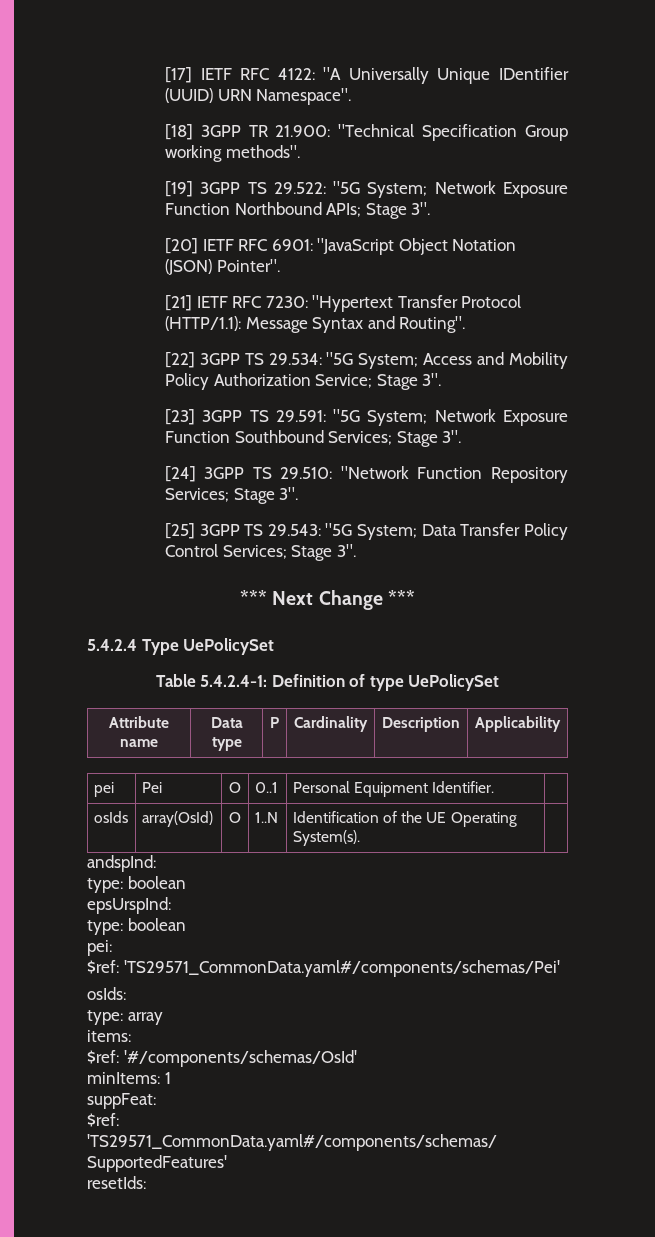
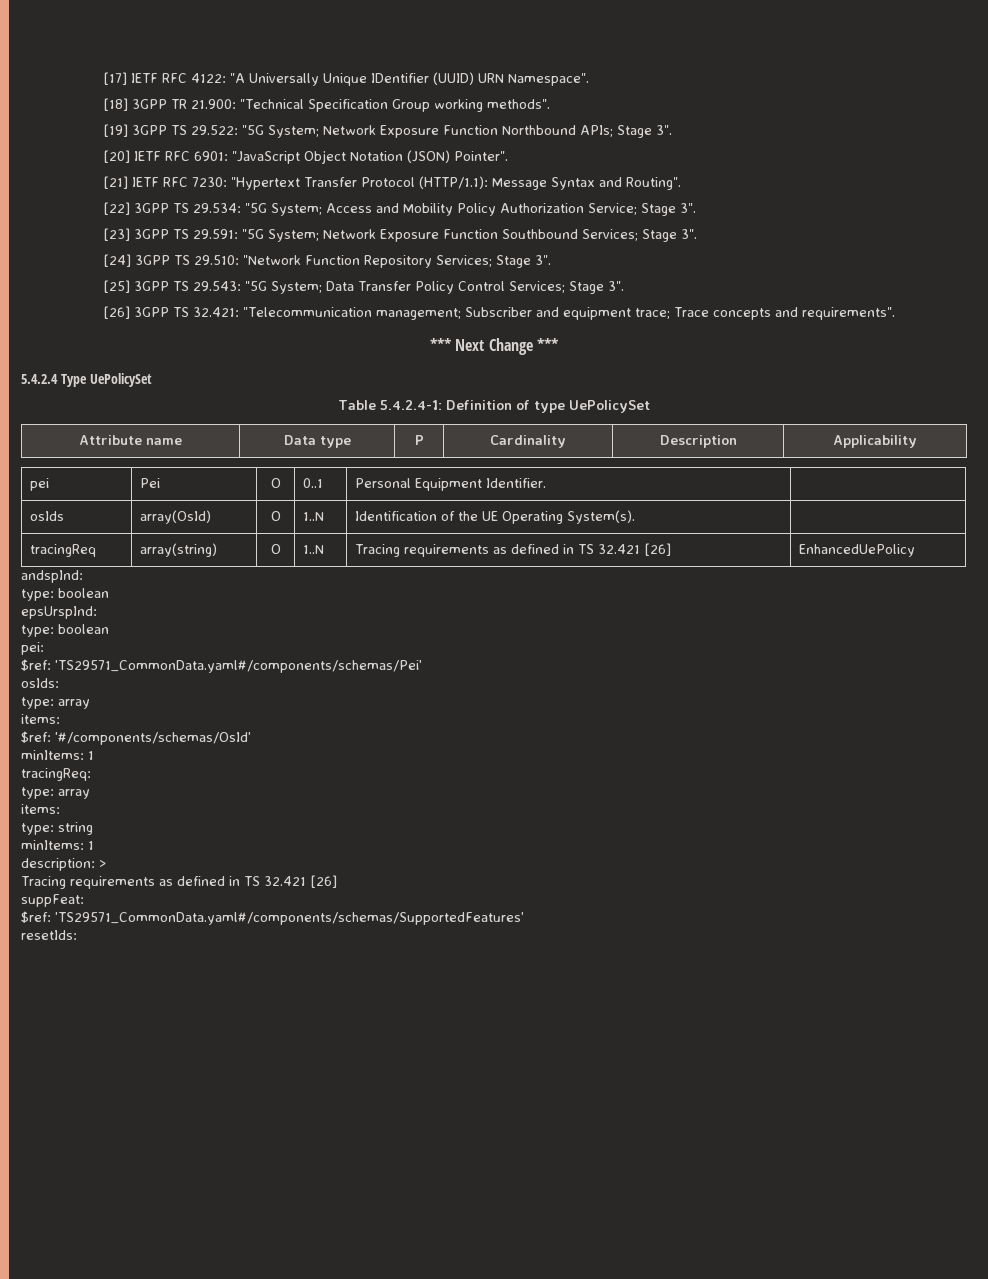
(356, 550) none -> [102,306,895,320] // [26] 3GPP TS 32.421: "Telecommunication management; Subscriber and equipment trace; Trace concepts and requirements".
(360, 838) none -> [30,544,97,557] [140,543,218,557] [270,544,281,554] [303,545,325,554] [355,543,672,557] [799,544,916,557] // tracingReq | array(string) | O | 1..N | Tracing requirements as defined in TS 32.421 [26] | EnhancedUePolicy
(171, 1078) none -> [21,768,91,781] [21,787,90,799] [21,804,60,814] [21,822,93,835] [21,840,94,850] [21,858,106,871] [21,875,337,889] // tracingReq: // type: array // items: // type: string // minItems: 1 // description: > // Tracing requirements as defined in TS 32.421 [26]

